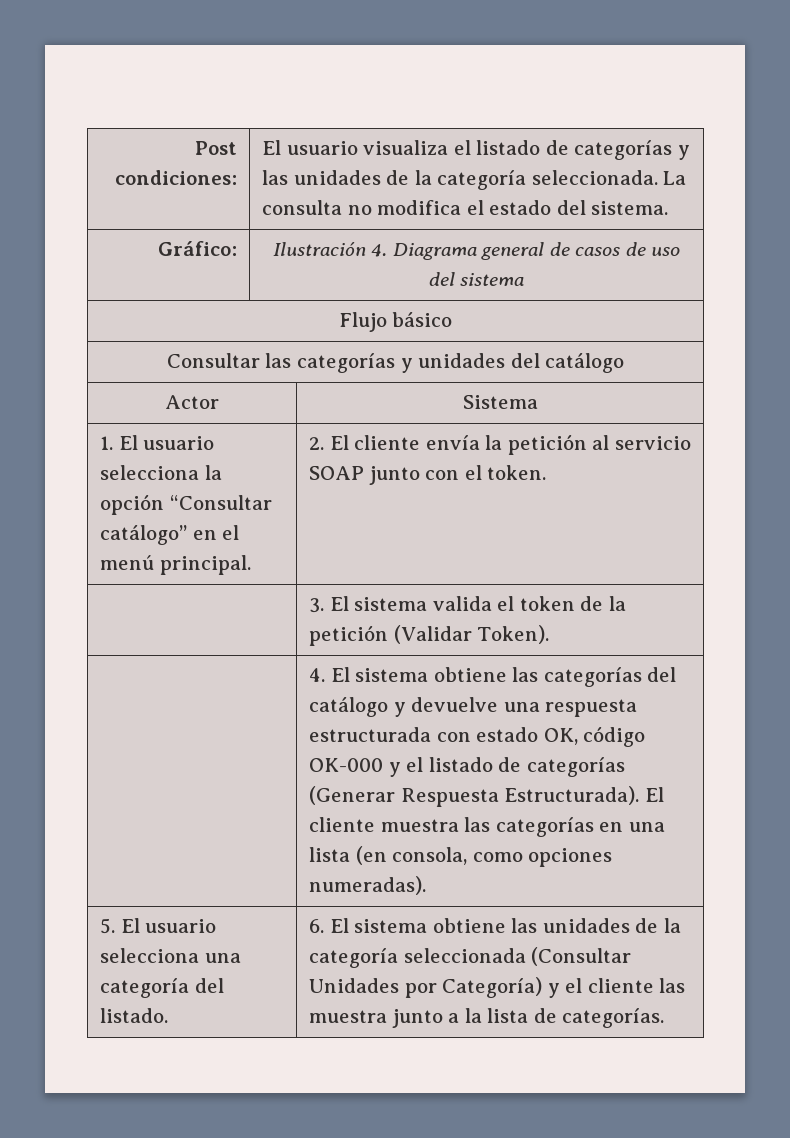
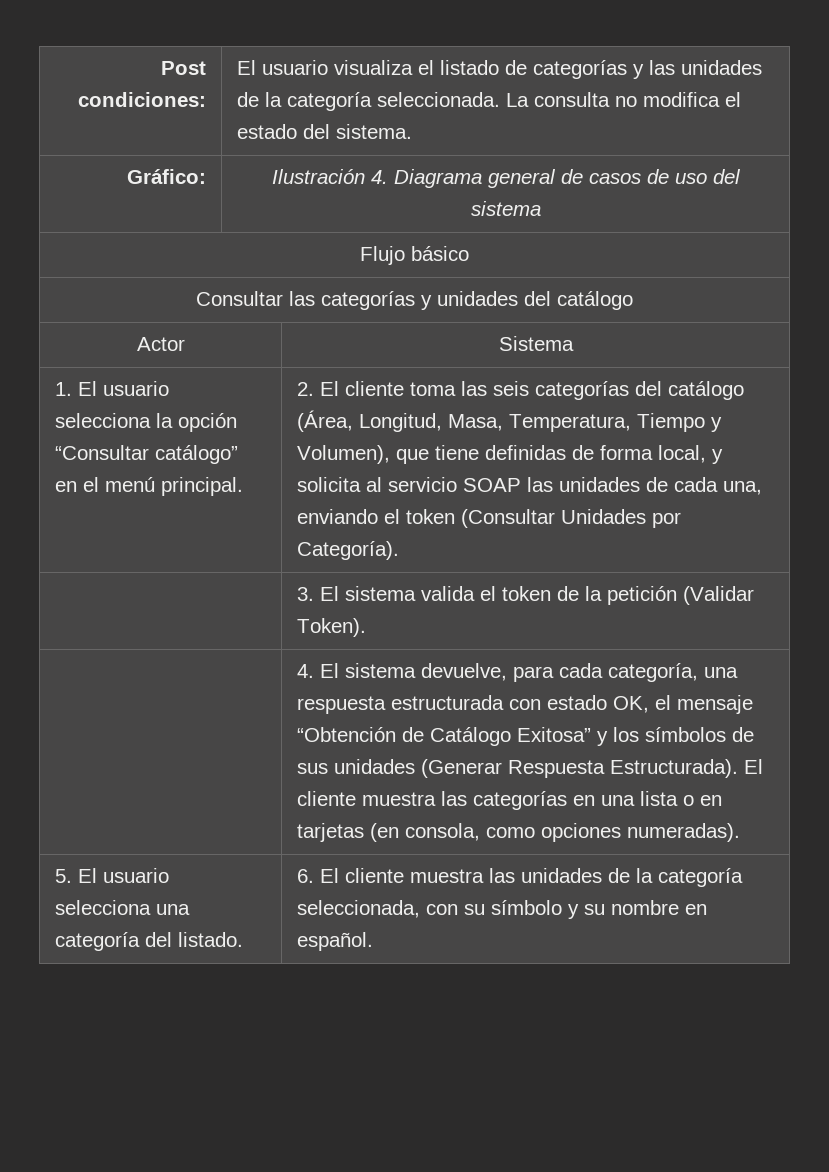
[425,434,691,455] [308,465,547,485] envía la petición al servicio SOAP junto con el token. -> [410,381,745,400] [297,410,723,432] [297,445,724,464] [297,477,763,495] [297,509,682,528] [297,541,400,560] toma las seis categorías del catálogo (Área, Longitud, Masa, Temperatura, Tiempo y Volumen), que tiene definidas de forma local, y solicita al servicio SOAP las unidades de cada una, enviando el token (Consultar Unidades por Categoría).
[433,667,677,687] [308,697,499,717] obtiene las categorías del catálogo y devuelve -> [421,663,699,682] devuelve, para cada categoría,
[583,726,646,747] [308,757,625,777] código OK-000 y el listado de categorías -> [655,695,754,714] [297,727,755,746] [297,759,416,774] el mensaje “Obtención de Catálogo Exitosa” y los símbolos de sus unidades
(350, 854) none -> [683,795,723,806] [297,823,365,842] o en tarjetas
[354,918,681,933] [308,947,632,968] [308,977,686,998] [308,1008,665,1028] sistema obtiene las unidades de la categoría seleccionada (Consultar Unidades por Categoría) y el cliente las muestra junto a la lista de categorías. -> [345,868,744,887] [297,900,708,919] [297,932,374,951] cliente muestra las unidades de la categoría seleccionada, con su símbolo y su nombre en español.

